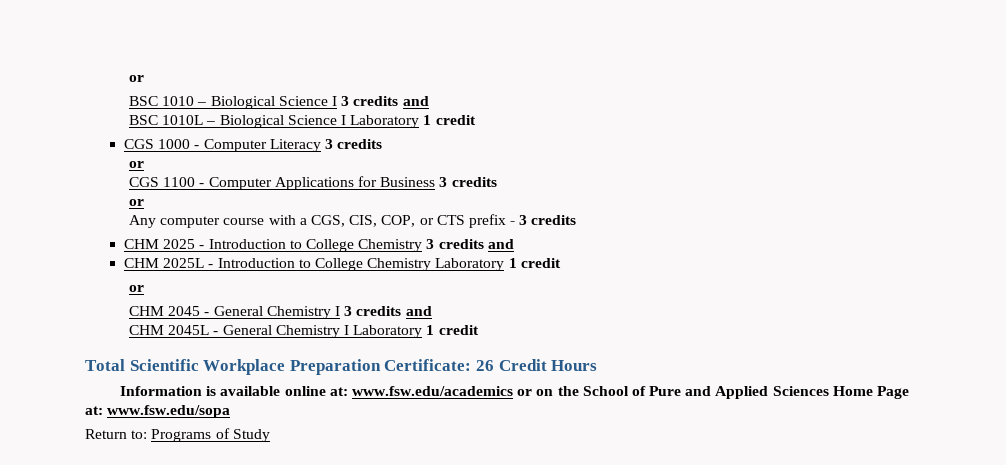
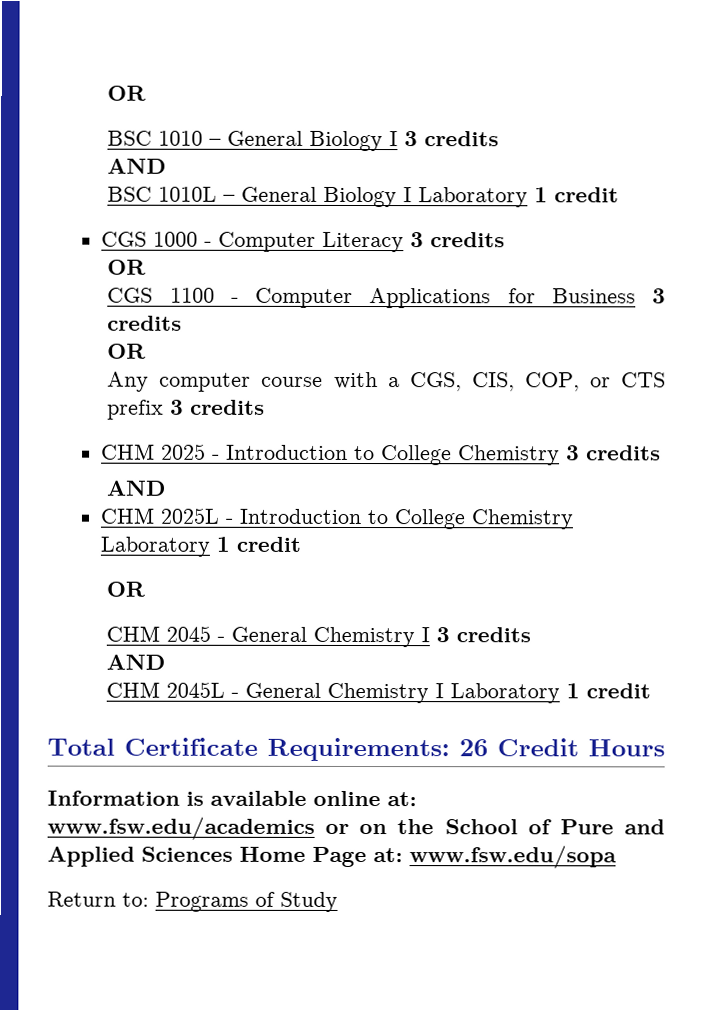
[129,75,145,82] or -> [107,85,147,101] OR
[210,96,429,109] Biological Science I 3 credits and -> [227,130,500,152] [107,158,167,174] General Biology I 3 credits // AND
[219,115,337,128] Biological Science -> [241,186,398,208] General Biology
[129,161,145,168] or -> [107,259,147,275] OR
[129,199,145,206] or -> [107,343,147,359] OR
[510,221,516,225] - -> (165, 409) none
[487,239,514,249] and -> [107,480,167,496] // AND
[129,285,145,292] or -> [106,581,146,597] OR
[405,306,432,316] and -> [106,654,166,670] // AND
[129,359,472,375] Scientific Workplace Preparation Certificate: -> [124,737,450,762] Certificate Requirements:

